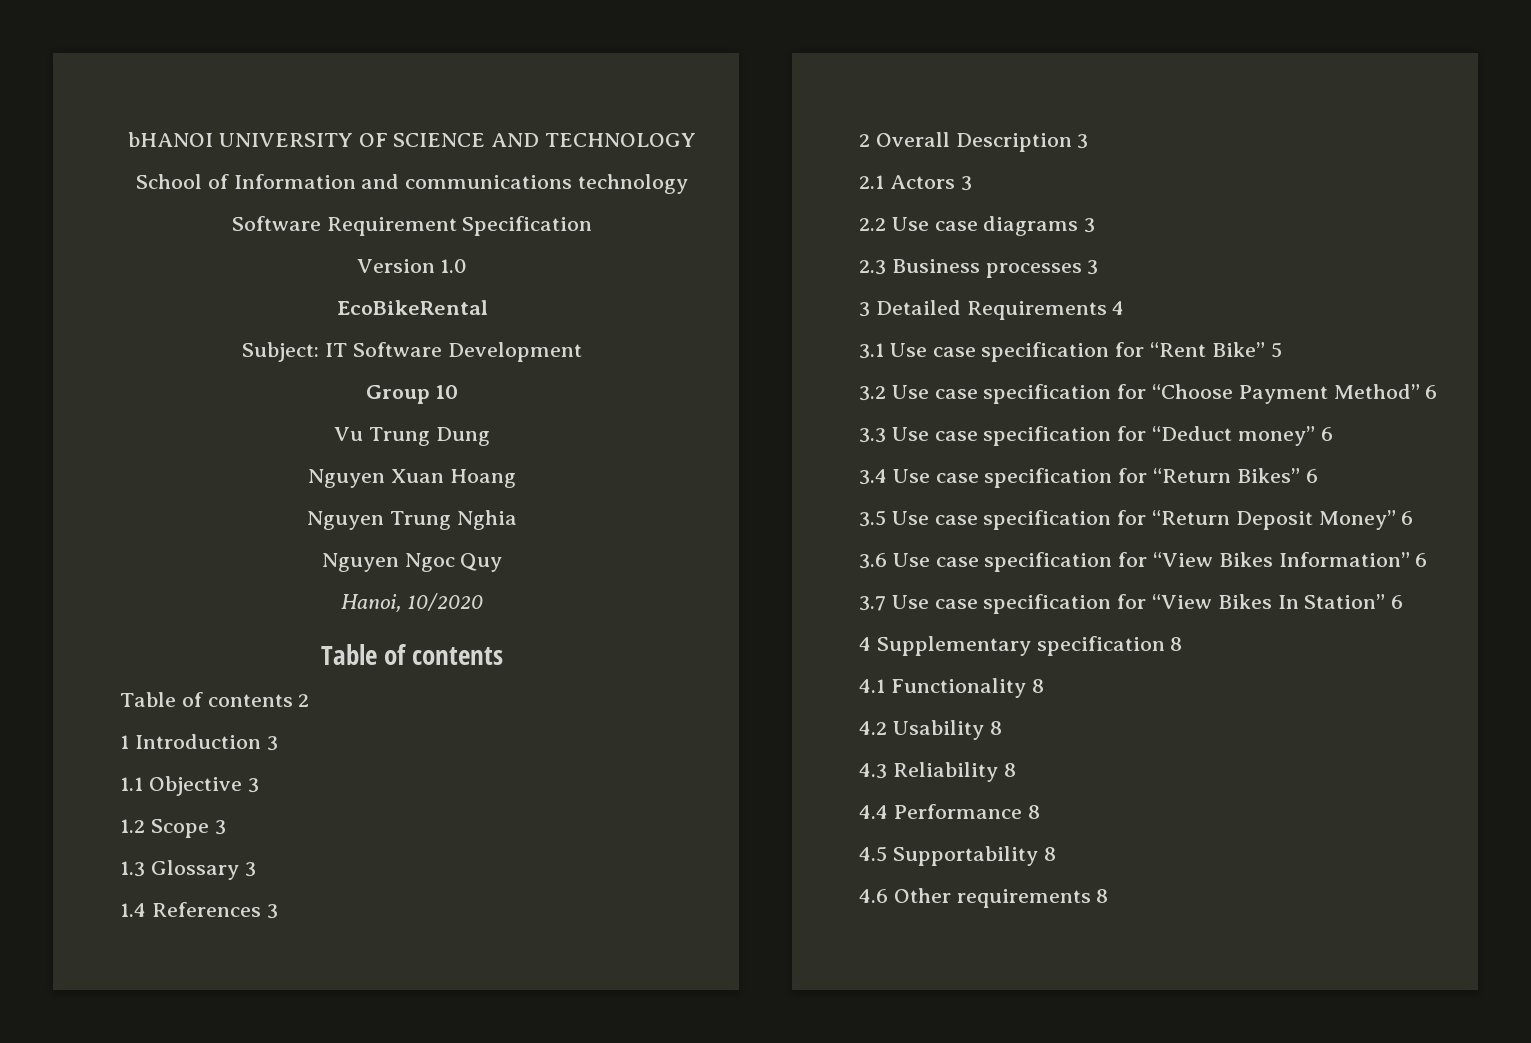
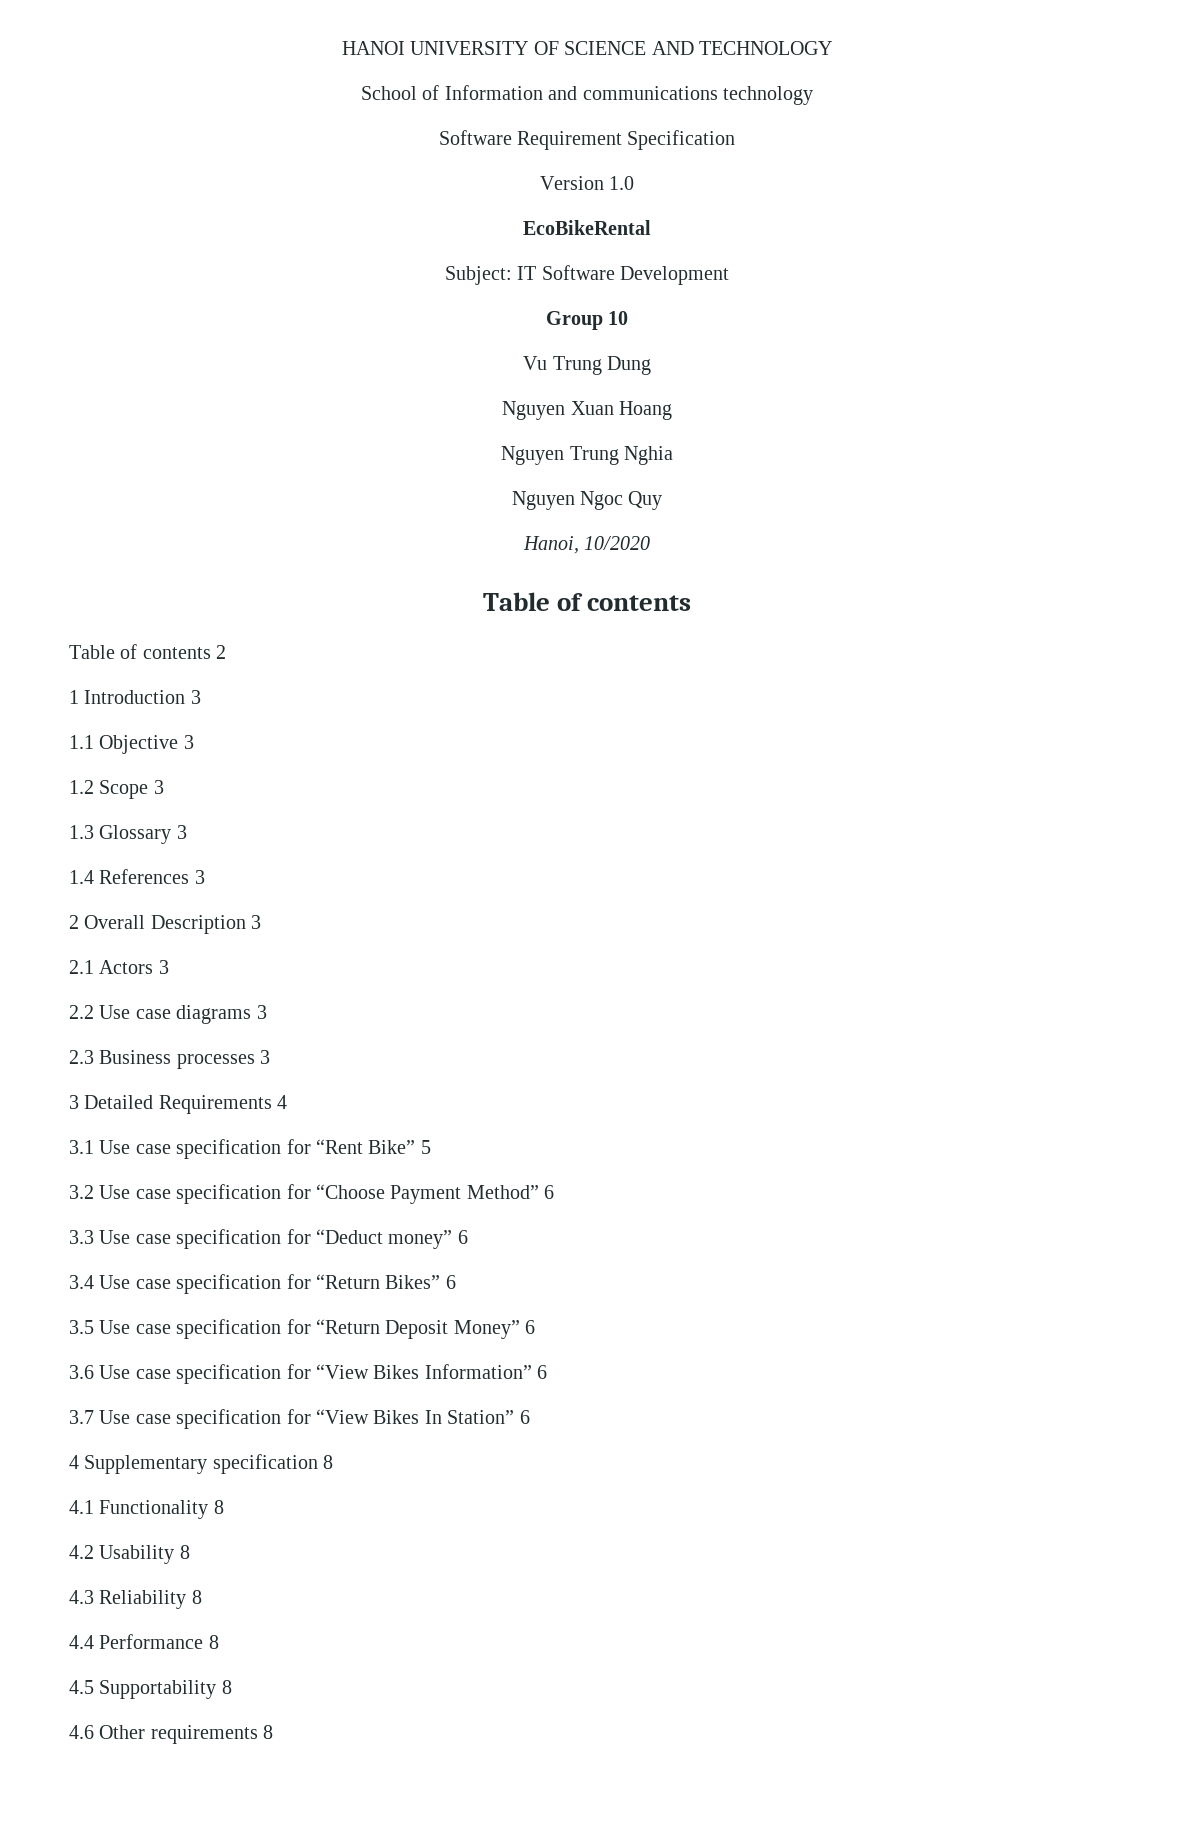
[127,132,213,147] bHANOI -> [342,41,405,55] HANOI

